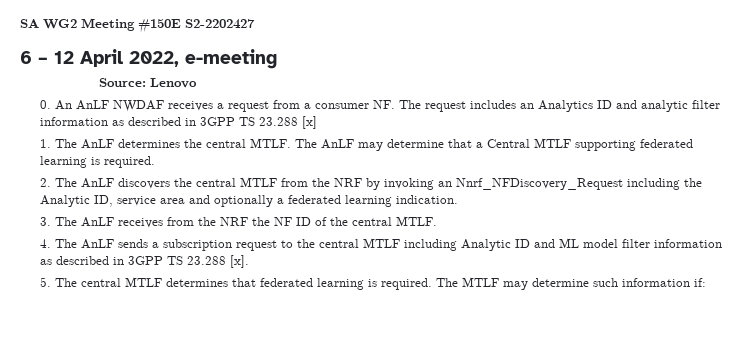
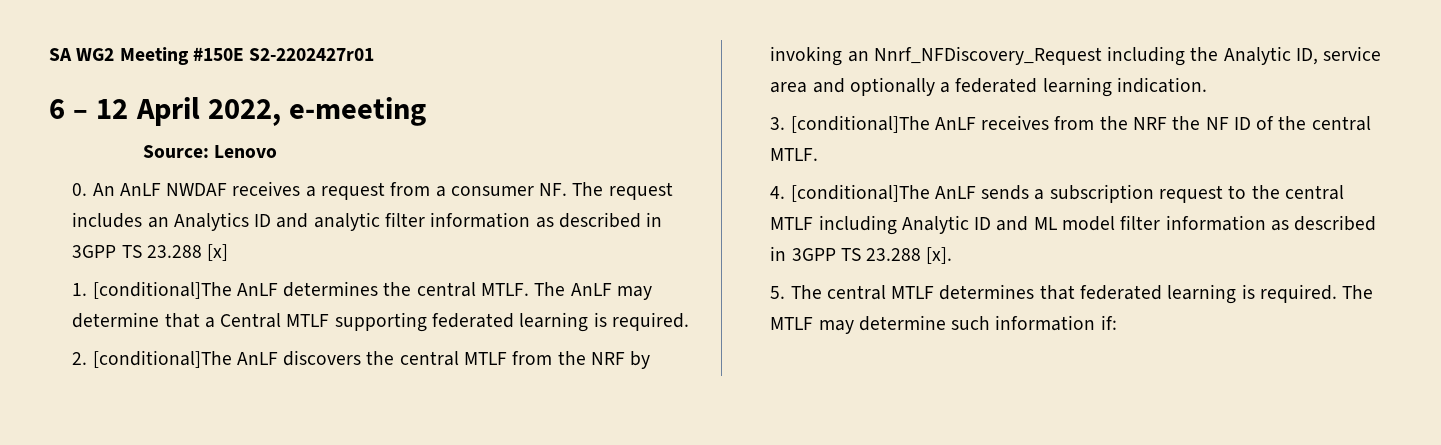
[185,19,255,29] S2-2202427 -> [249,48,375,61] S2-2202427r01
[54,139,77,148] The -> [92,281,232,299] [conditional]The
[54,178,77,187] The -> [92,350,232,368] [conditional]The
[54,217,77,226] The -> [790,115,930,133] [conditional]The
[54,239,77,248] The -> [790,184,930,202] [conditional]The

